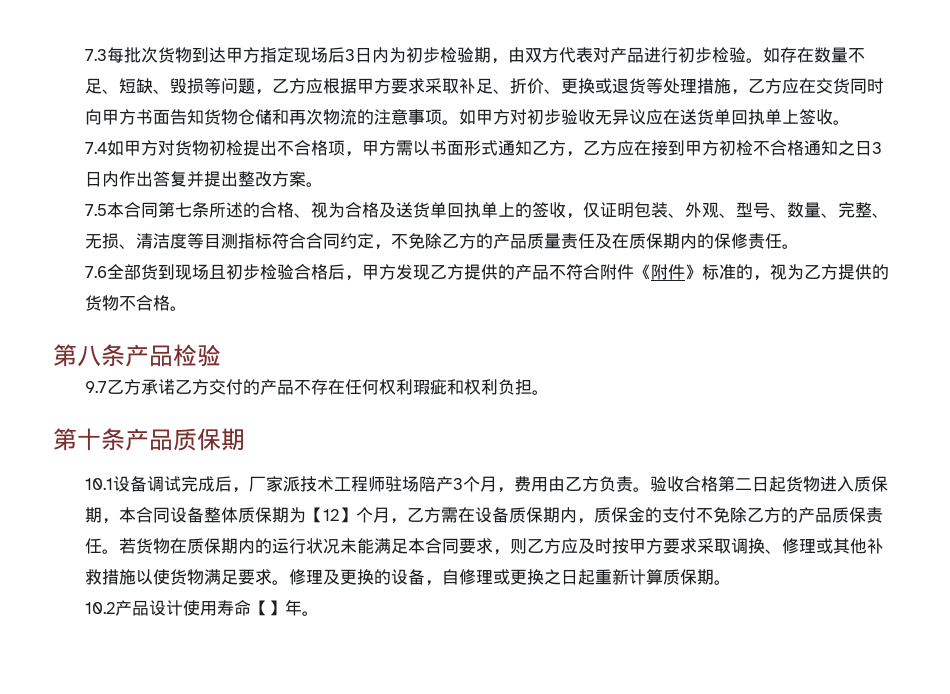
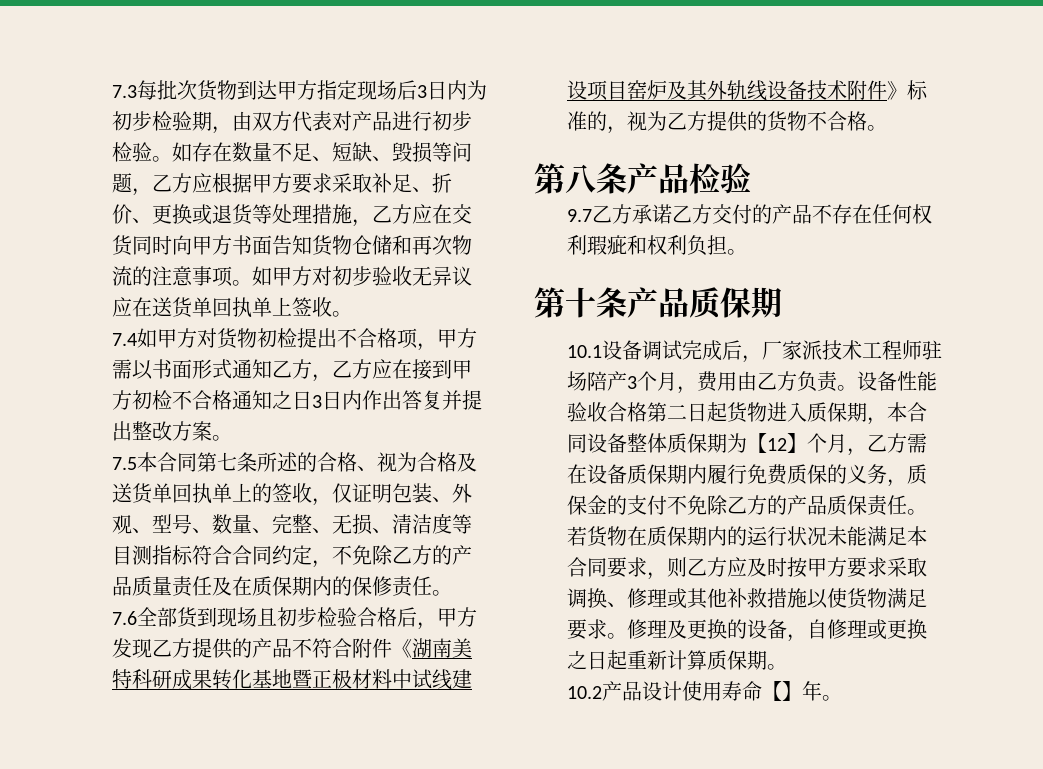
(652, 272) none -> [411,638,472,658] [111,669,472,690] [566,80,847,101] 湖南美特科研成果转化基地暨正极材料中试线建设项目窑炉及其外轨线设备技术
(651, 489) none -> [856,371,937,391] 设备性能
(578, 515) none -> [706,464,887,485] 履行免费质保的义务

